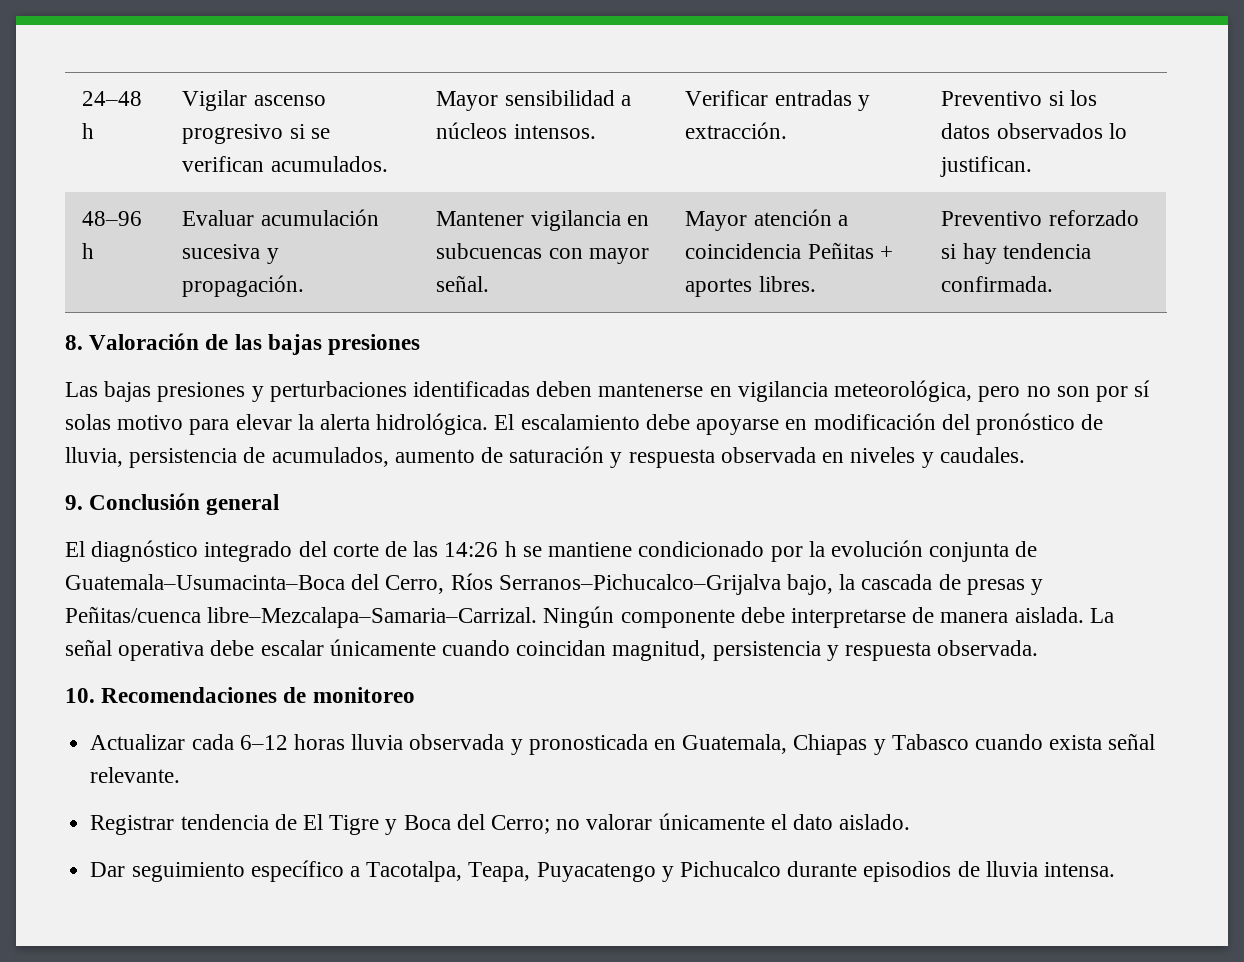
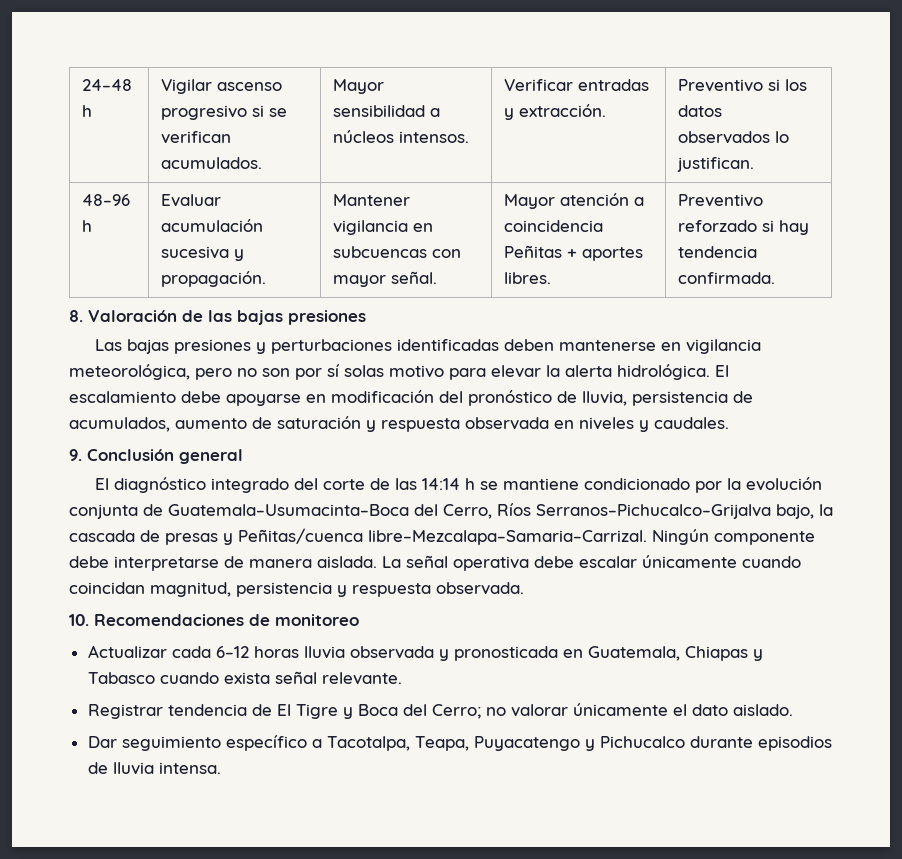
[444,542,499,557] 14:26 -> [422,478,461,490] 14:14

